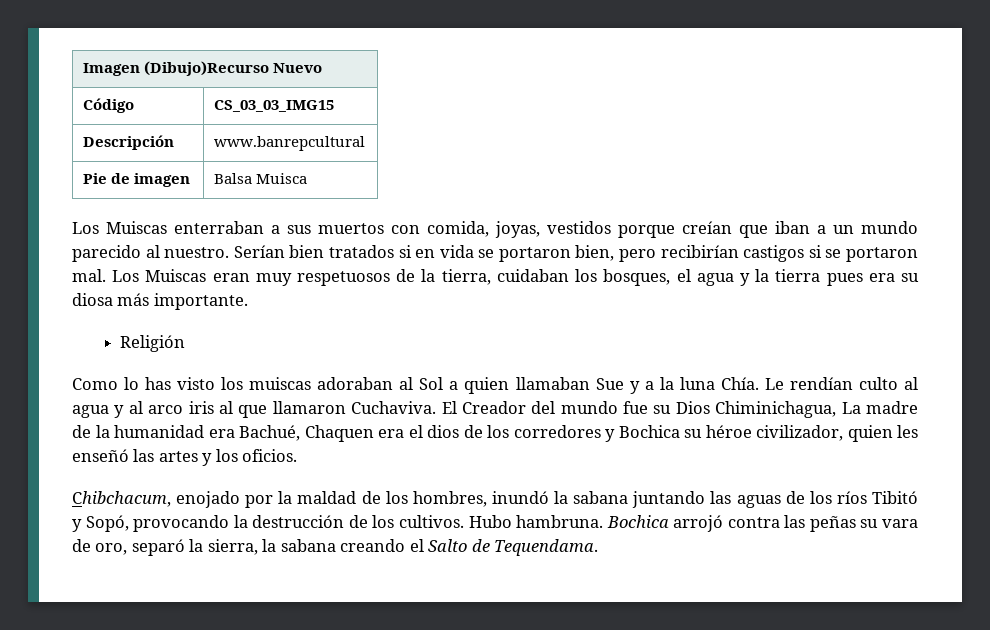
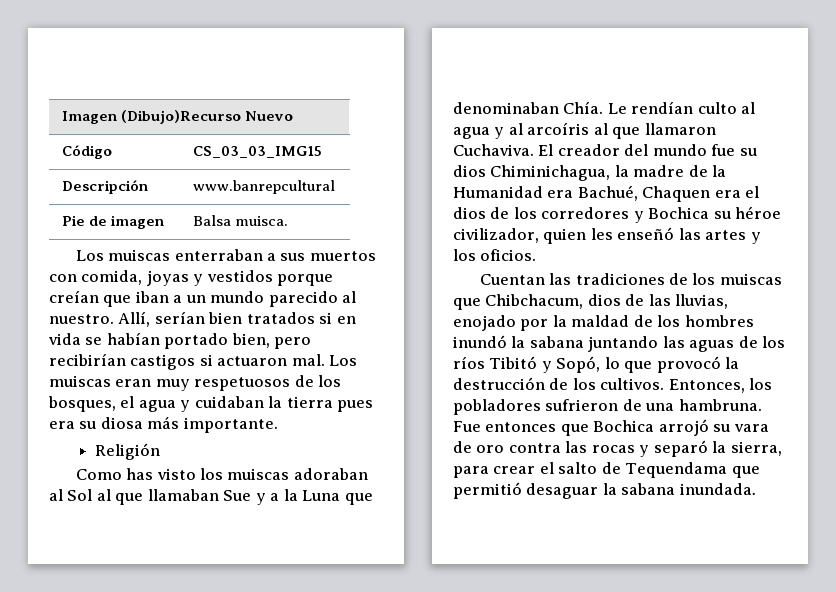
[255,173,307,184] [72,221,167,234] Muisca // Los Muiscas -> [234,216,288,226] [75,249,171,261] muisca. // Los muiscas
[495,221,540,238] joyas, -> [146,270,204,286] joyas y
[233,245,285,258] Serían -> [118,311,205,327] Allí, serían
[498,247,571,262] portaron -> [106,332,229,349] habían portado
[825,247,918,262] se portaron -> [217,356,288,366] actuaron
[145,269,207,282] Muiscas -> [49,375,111,387] muiscas
[421,269,569,285] la tierra, cuidaban -> (314, 381) none
(750, 279) none -> [194,396,264,408] cuidaban
[124,377,140,390] lo -> (122, 474) none
[449,377,510,394] a quien -> [96,489,144,505] al que
[679,377,715,390] luna -> [302,490,373,505] [453,102,559,114] Luna que denominaban
[148,401,214,414] arco iris -> [527,122,590,135] arcoíris
[461,401,526,414] Creador -> [557,144,620,156] creador
[675,401,861,418] Dios Chiminichagua, La -> [453,165,629,181] dios Chiminichagua, la
[114,425,204,438] humanidad -> [453,186,543,198] Humanidad
[72,491,171,507] Chibchacum, -> [479,273,782,285] [453,294,729,310] Cuentan las tradiciones de los muiscas que Chibchacum, dios de las lluvias,
[412,491,487,507] hombres, -> [684,315,754,327] hombres
[133,515,230,532] provocando -> [604,356,721,373] lo que provocó
[468,515,918,532] [72,539,599,556] Hubo hambruna. Bochica arrojó contra las peñas su vara de oro, separó la sierra, la sabana creando el Salto de Tequendama. -> [668,378,773,393] [453,399,762,415] [453,419,769,436] [453,440,782,457] [453,462,760,478] [453,482,756,499] Entonces, los pobladores sufrieron de una hambruna. Fue entonces que Bochica arrojó su vara de oro contra las rocas y separó la sierra, para crear el salto de Tequendama que permitió desaguar la sabana inundada.

